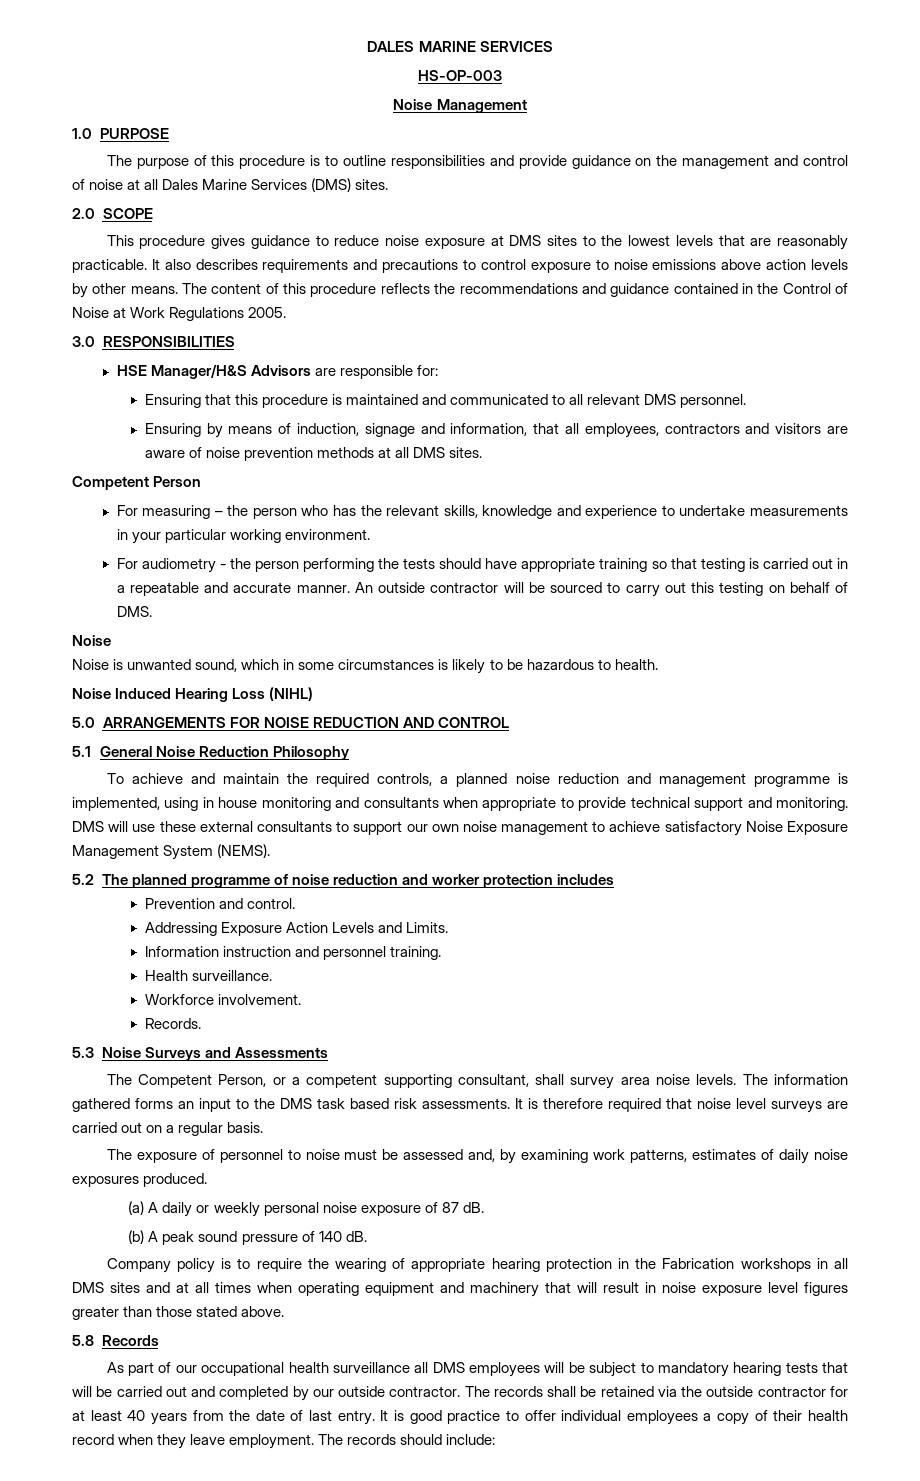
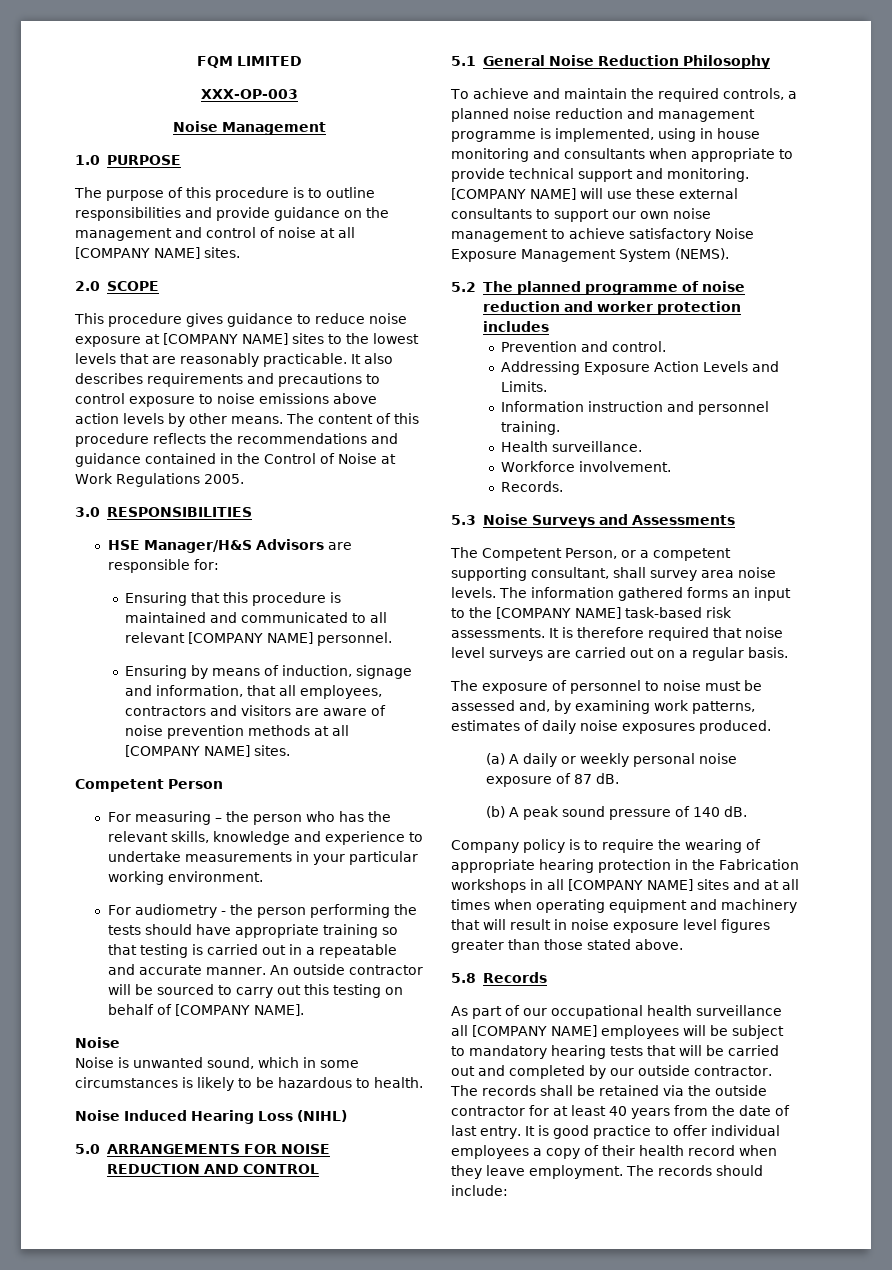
[367,41,553,52] [418,70,502,81] DALES MARINE SERVICES // HS-OP-003 -> [197,56,302,68] [201,89,299,99] FQM LIMITED // XXX-OP-003
[162,178,352,192] Dales Marine Services (DMS) -> [75,247,200,259] [COMPANY NAME]
[509,235,542,246] DMS -> [163,333,288,345] [COMPANY NAME]
[644,394,677,405] DMS -> [188,632,314,644] [COMPANY NAME]
[413,447,446,458] DMS -> [125,745,251,757] [COMPANY NAME]
[116,606,152,617] DMS. -> [174,1004,304,1016] [COMPANY NAME].
[72,821,104,832] DMS -> [451,188,576,200] [COMPANY NAME]
[280,1098,389,1109] DMS task based -> [496,607,702,619] [COMPANY NAME] task-based
[72,1282,104,1293] DMS -> [568,879,693,891] [COMPANY NAME]
[432,1362,465,1373] DMS -> [472,1025,597,1037] [COMPANY NAME]

